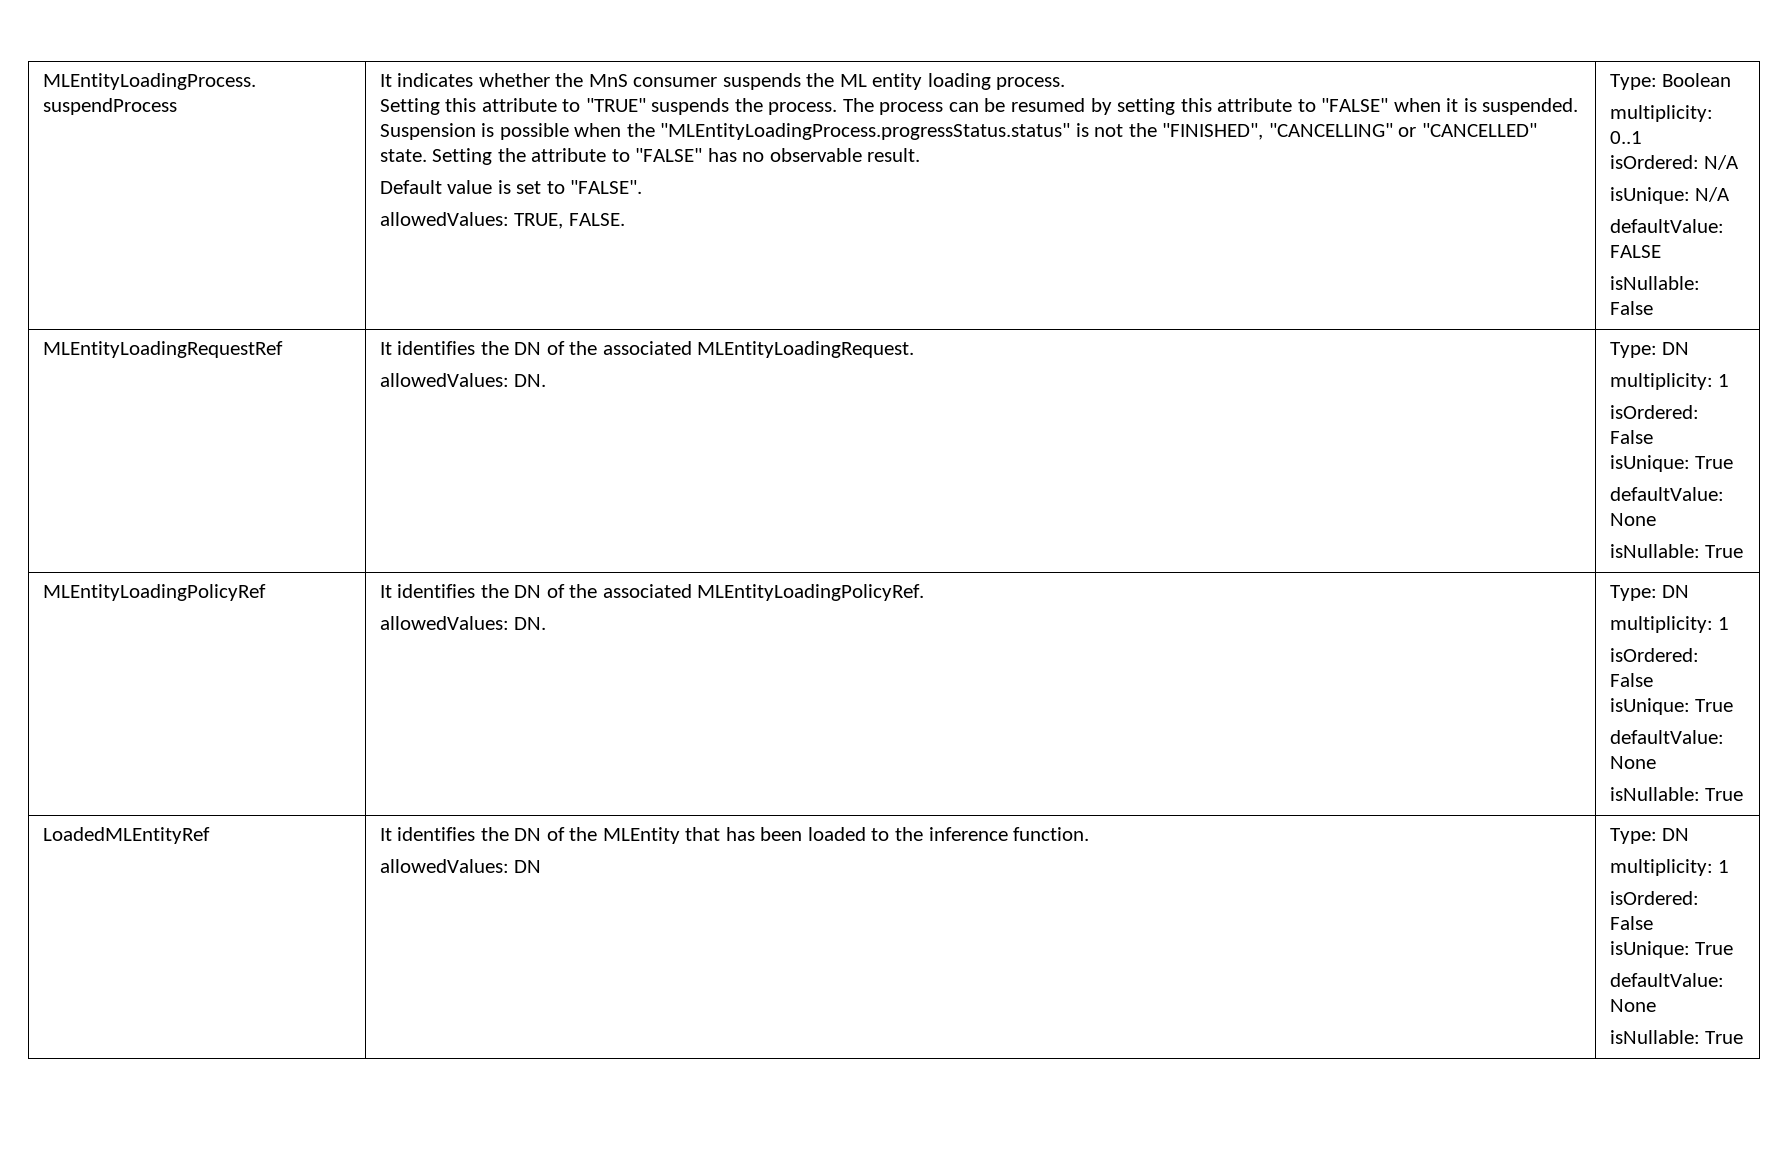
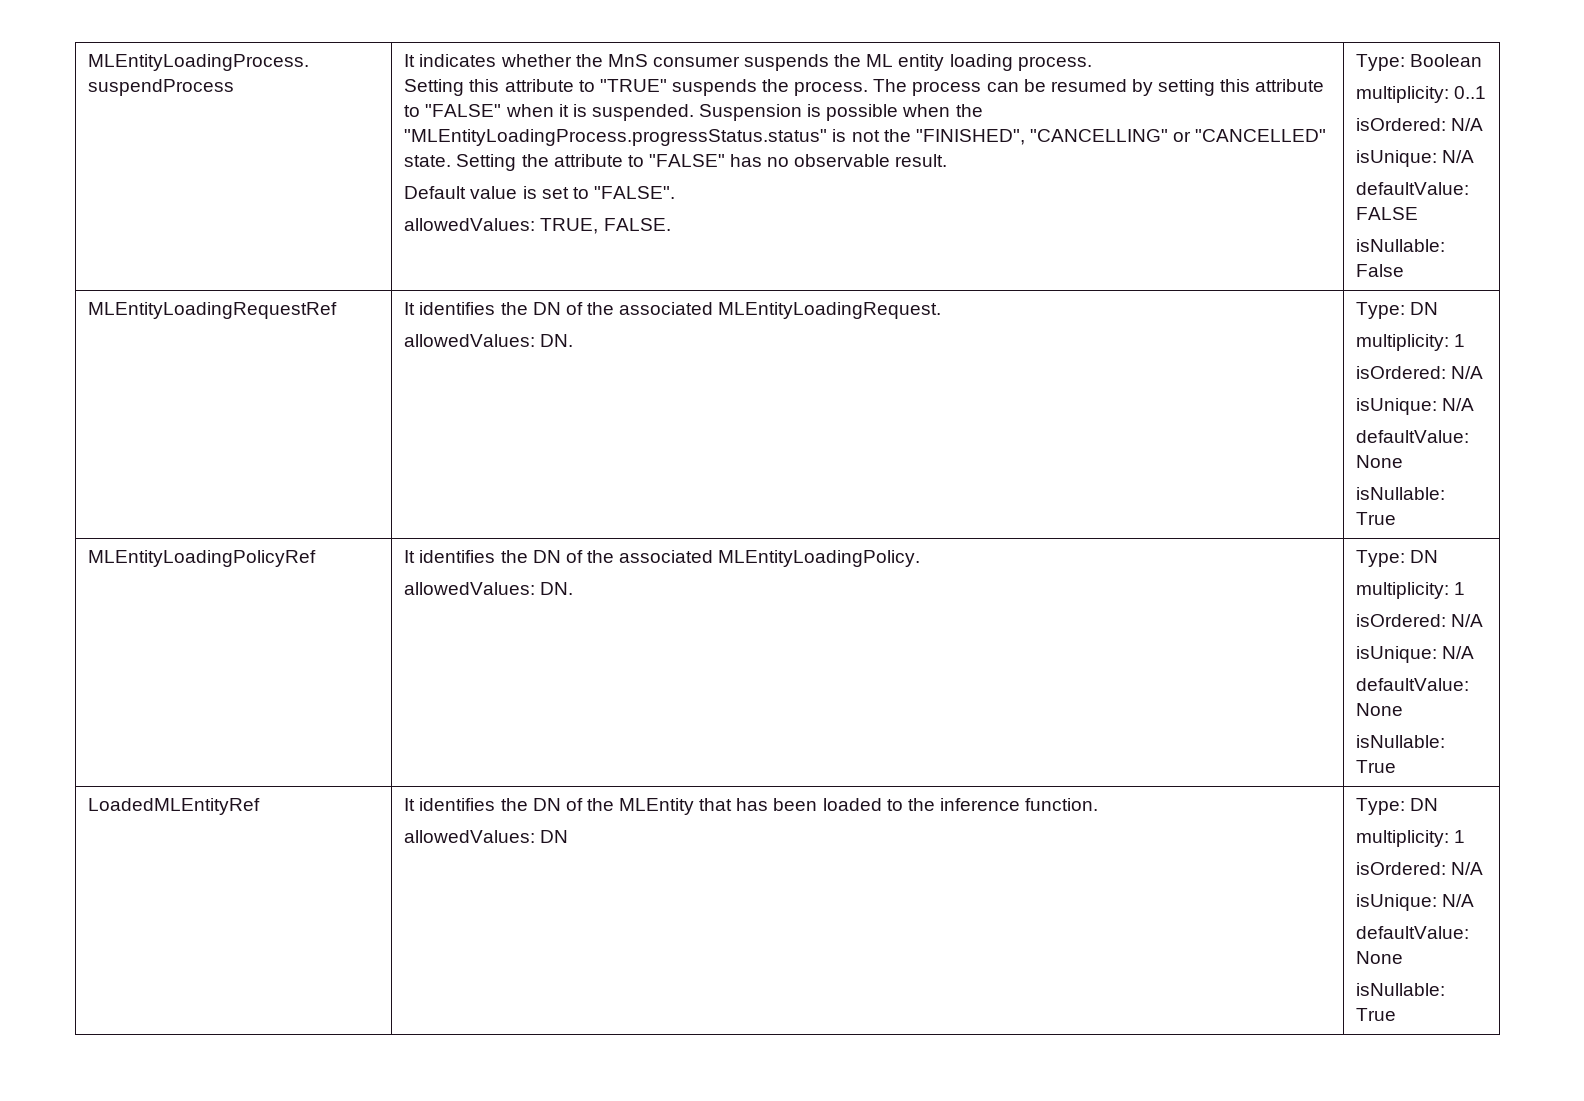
[1609,430,1653,444] [1609,455,1734,472] False // isUnique: True -> [1451,366,1484,379] [1356,398,1475,415] N/A // isUnique: N/A
[697,584,925,601] [379,616,547,630] [1609,585,1690,601] [1609,616,1730,633] [1609,648,1699,662] [1609,673,1653,687] [1609,698,1734,715] MLEntityLoadingPolicyRef. // allowedValues: DN. | Type: DN // multiplicity: 1 // isOrdered: False // isUnique: True -> [718,550,921,567] [404,582,574,595] [1356,550,1439,567] [1356,582,1466,599] [1356,614,1484,627] [1356,646,1475,663] MLEntityLoadingPolicy. // allowedValues: DN. | Type: DN // multiplicity: 1 // isOrdered: N/A // isUnique: N/A
[1609,916,1653,930] [1609,941,1734,958] False // isUnique: True -> [1451,862,1484,875] [1356,894,1475,911] N/A // isUnique: N/A

